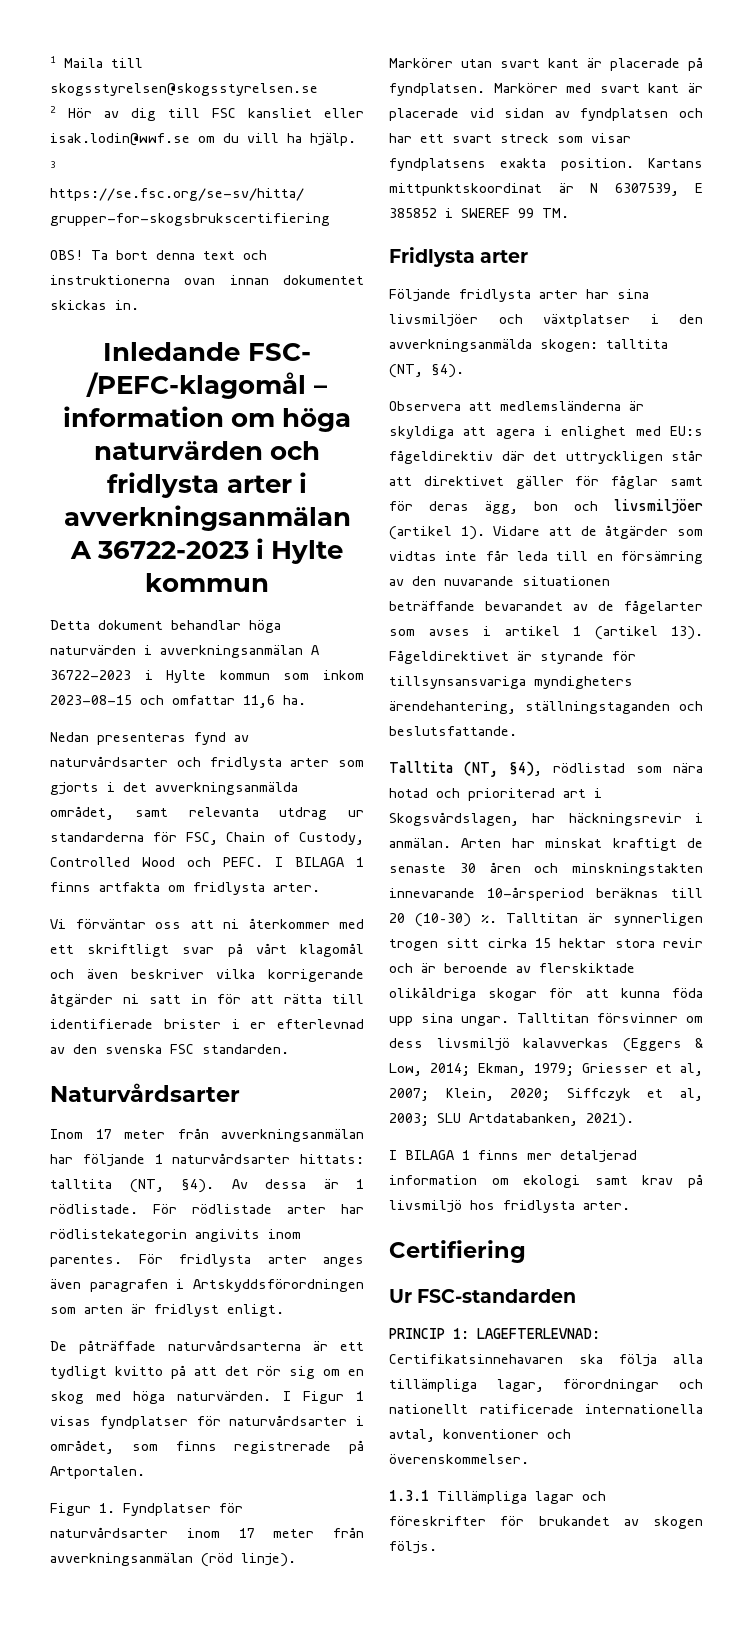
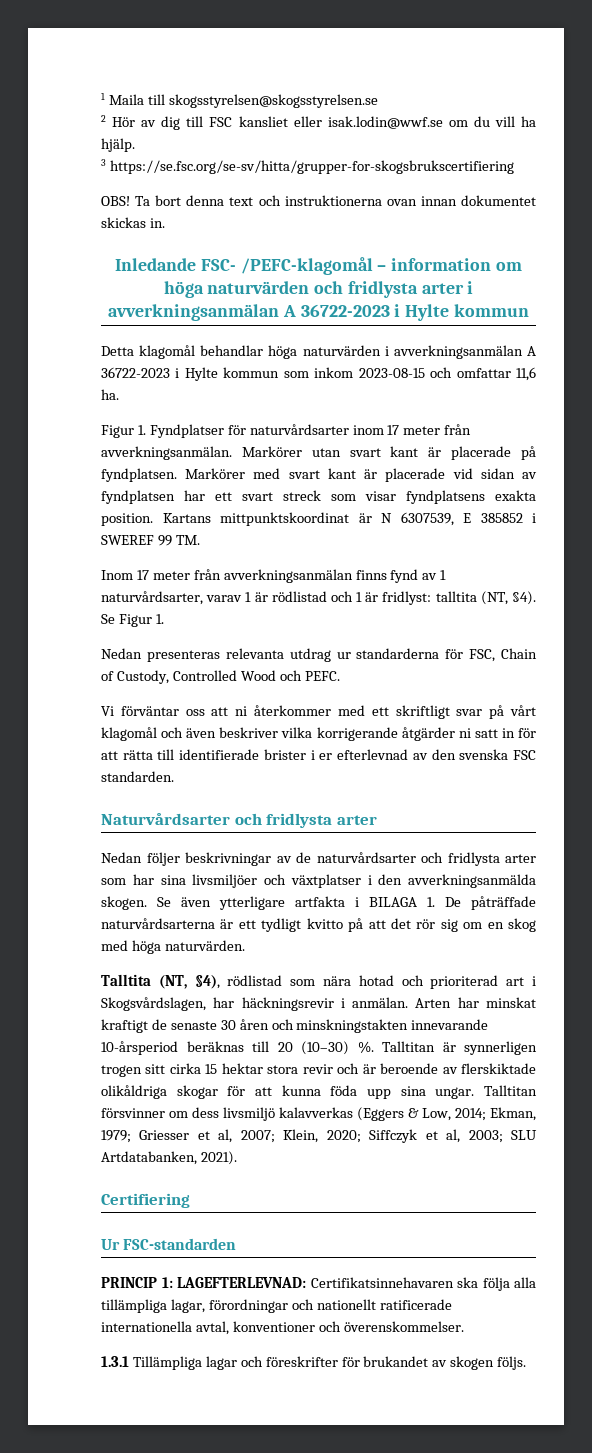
[98,620,163,630] dokument -> [139,345,196,359] klagomål
[50,732,249,745] [50,756,364,770] [50,782,298,795] [50,806,168,820] Nedan presenteras fynd av naturvårdsarter och fridlysta arter som gjorts i det avverkningsanmälda området, samt -> [101,424,472,438] [101,446,537,460] [101,468,537,482] [101,490,536,504] [101,512,536,526] [101,535,200,546] [101,569,447,583] [101,591,536,605] [101,614,164,627] [101,648,220,662] Figur 1. Fyndplatser för naturvårdsarter inom 17 meter från avverkningsanmälan. Markörer utan svart kant är placerade på fyndplatsen. Markörer med svart kant är placerade vid sidan av fyndplatsen har ett svart streck som visar fyndplatsens exakta position. Kartans mittpunktskoordinat är N 6307539, E 385852 i SWEREF 99 TM. // Inom 17 meter från avverkningsanmälan finns fynd av 1 naturvårdsarter, varav 1 är rödlistad och 1 är fridlyst: talltita (NT, §4). Se Figur 1. // Nedan presenteras
[275,857,364,867] [50,882,320,895] I BILAGA 1 finns artfakta om fridlysta arter. -> (340, 676) none
[50,1128,364,1142] [50,1153,364,1167] [50,1179,364,1193] [50,1204,364,1214] [50,1229,301,1242] [50,1254,364,1267] [50,1279,364,1292] [50,1304,284,1317] // Inom 17 meter från avverkningsanmälan har följande 1 naturvårdsarter hittats: talltita (NT, §4). Av dessa är 1 rödlistade. För rödlistade arter har rödlistekategorin angivits inom parentes. För fridlysta arter anges även paragrafen i Artskyddsförordningen som arten är fridlyst enligt. // -> [234,813,377,828] [101,852,536,866] [101,874,536,888] [101,896,435,910] och fridlysta arter // Nedan följer beskrivningar av de naturvårdsarter och fridlysta arter som har sina livsmiljöer och växtplatser i den avverkningsanmälda skogen. Se även ytterligare artfakta i BILAGA 1.
[283,1391,364,1404] [50,1415,364,1429] [50,1440,364,1454] [50,1466,145,1479] [50,1503,243,1516] [50,1527,364,1538] [50,1553,296,1567] [389,57,703,71] [389,83,703,96] [389,108,703,121] [389,133,631,143] [389,158,703,171] [389,183,703,196] [389,208,569,218] [389,247,529,267] [389,289,649,302] [389,314,703,327] [389,339,668,352] [389,364,464,378] [389,401,644,411] [389,426,703,439] [389,450,703,464] [389,475,703,489] [389,499,703,514] [389,525,703,540] [389,550,703,564] [389,576,610,586] [389,600,703,614] [389,626,703,640] [389,650,636,664] [389,676,633,689] [389,701,703,714] [389,726,517,736] I Figur 1 visas fyndplatser för naturvårdsarter i området, som finns registrerade på Artportalen. // Figur 1. Fyndplatser för naturvårdsarter inom 17 meter från avverkningsanmälan (röd linje). Markörer utan svart kant är placerade på fyndplatsen. Markörer med svart kant är placerade vid sidan av fyndplatsen och har ett svart streck som visar fyndplatsens exakta position. Kartans mittpunktskoordinat är N 6307539, E 385852 i SWEREF 99 TM. // Fridlysta arter // Följande fridlysta arter har sina livsmiljöer och växtplatser i den avverkningsanmälda skogen: talltita (NT, §4). // Observera att medlemsländerna är skyldiga att agera i enlighet med EU:s fågeldirektiv där det uttryckligen står att direktivet gäller för fåglar samt för deras ägg, bon och livsmiljöer (artikel 1). Vidare att de åtgärder som vidtas inte får leda till en försämring av den nuvarande situationen beträffande bevarandet av de fågelarter som avses i artikel 1 (artikel 13). Fågeldirektivet är styrande för tillsynsansvariga myndigheters ärendehantering, ställningstaganden och beslutsfattande. -> (245, 945) none
[389,1150,637,1163] [389,1174,703,1188] [389,1200,630,1213] // I BILAGA 1 finns mer detaljerad information om ekologi samt krav på livsmiljö hos fridlysta arter. -> (237, 1158) none

